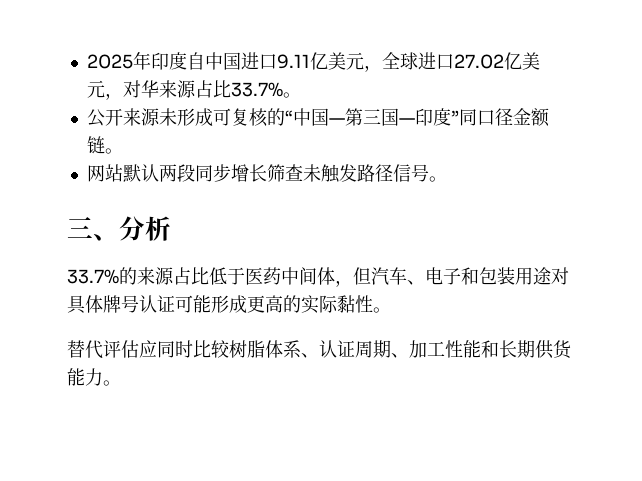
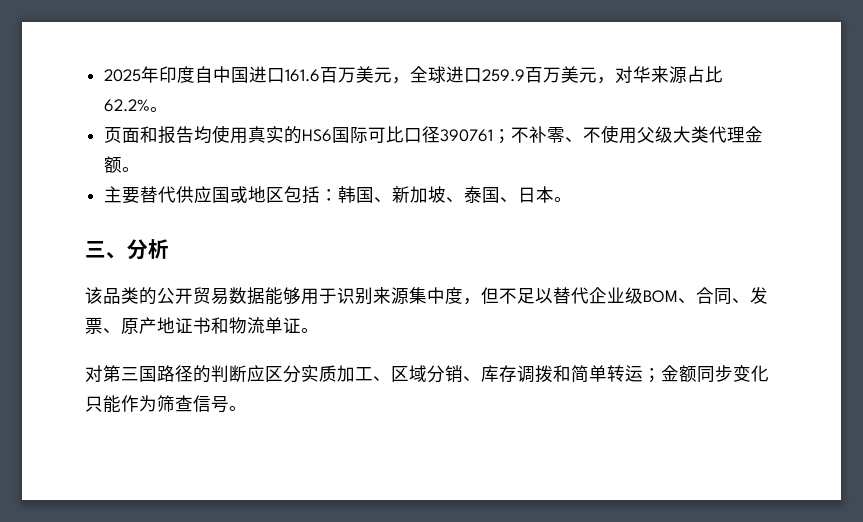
[276,52,328,70] 9.11亿 -> [285,67,357,83] 161.6百万
[453,52,522,70] 27.02亿 -> [482,67,562,83] 259.9百万
[230,82,301,98] [86,108,550,127] [86,136,123,154] [86,164,447,183] [67,216,171,241] [67,267,569,287] [67,295,391,314] [67,340,572,359] [67,368,103,386] 33.7%。 // 公开来源未形成可复核的“中国—第三国—印度”同口径金额链。 // 网站默认两段同步增长筛查未触发路径信号。 // 三、分析 // 33.7%的来源占比低于医药中间体，但汽车、电子和包装用途对具体牌号认证可能形成更高的实际黏性。 // 替代评估应同时比较树脂体系、认证周期、加工性能和长期供货能力 -> [104,99,169,112] [104,125,764,144] [104,156,141,173] [104,186,573,204] [85,239,169,260] [85,287,768,305] [85,317,319,334] [85,365,769,383] [85,395,229,413] 62.2%。 // 页面和报告均使用真实的HS6国际可比口径390761；不补零、不使用父级大类代理金额。 // 主要替代供应国或地区包括：韩国、新加坡、泰国、日本。 // 三、分析 // 该品类的公开贸易数据能够用于识别来源集中度，但不足以替代企业级BOM、合同、发票、原产地证书和物流单证。 // 对第三国路径的判断应区分实质加工、区域分销、库存调拨和简单转运；金额同步变化只能作为筛查信号

